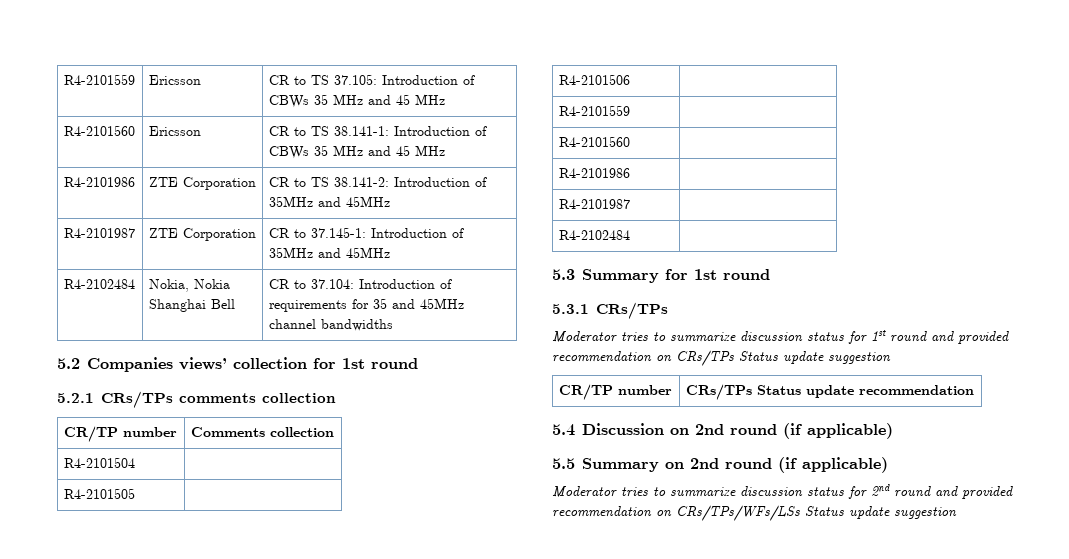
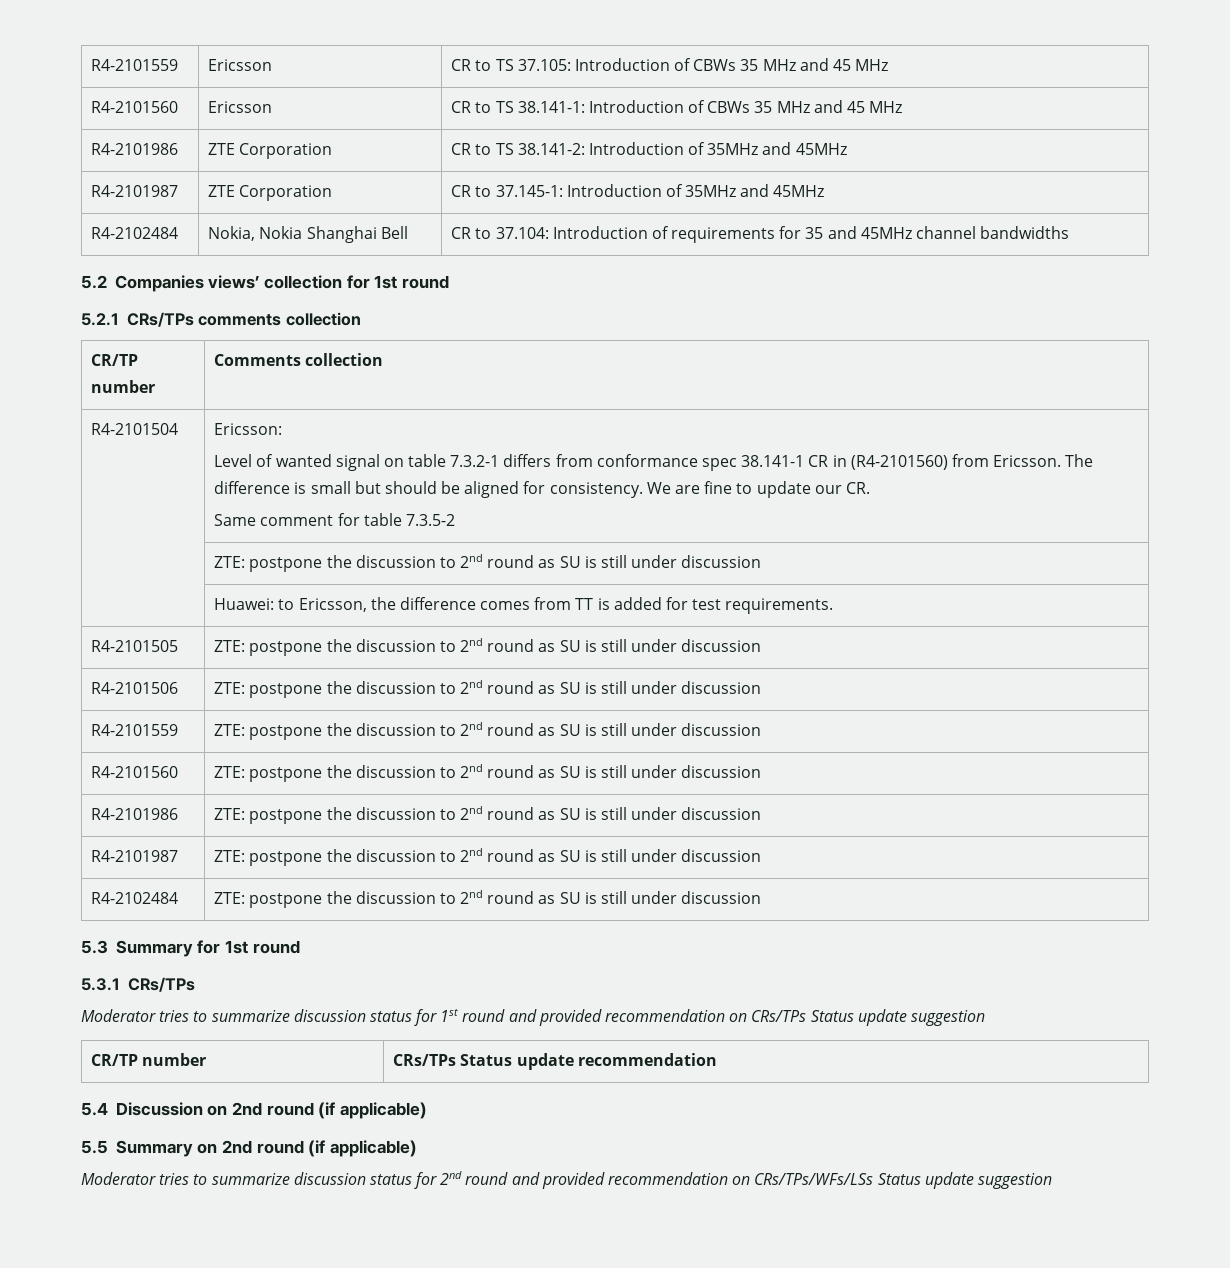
[63,488,135,499] [558,74,630,85] [558,105,630,116] [558,136,630,147] [558,168,630,178] [558,199,630,209] [558,230,630,240] // R4-2101505 | // R4-2101506 | // R4-2101559 | // R4-2101560 | // R4-2101986 | // R4-2101987 | // R4-2102484 | -> [214,423,283,435] [214,454,1094,471] [214,481,870,498] [214,513,455,526] [214,554,762,572] [214,597,834,614] [91,640,179,652] [214,638,762,656] [91,682,179,694] [214,680,762,698] [91,724,179,736] [214,722,762,740] [91,766,179,778] [214,764,762,782] [91,808,179,820] [214,806,762,824] [91,850,179,862] [214,848,762,866] [91,892,179,904] [214,890,762,908] Ericsson: // Level of wanted signal on table 7.3.2-1 differs from conformance spec 38.141-1 CR in (R4-2101560) from Ericsson. The difference is small but should be aligned for consistency. We are fine to update our CR. // Same comment for table 7.3.5-2 // | ZTE: postpone the discussion to 2nd round as SU is still under discussion // | Huawei: to Ericsson, the difference comes from TT is added for test requirements. // R4-2101505 | ZTE: postpone the discussion to 2nd round as SU is still under discussion // R4-2101506 | ZTE: postpone the discussion to 2nd round as SU is still under discussion // R4-2101559 | ZTE: postpone the discussion to 2nd round as SU is still under discussion // R4-2101560 | ZTE: postpone the discussion to 2nd round as SU is still under discussion // R4-2101986 | ZTE: postpone the discussion to 2nd round as SU is still under discussion // R4-2101987 | ZTE: postpone the discussion to 2nd round as SU is still under discussion // R4-2102484 | ZTE: postpone the discussion to 2nd round as SU is still under discussion

